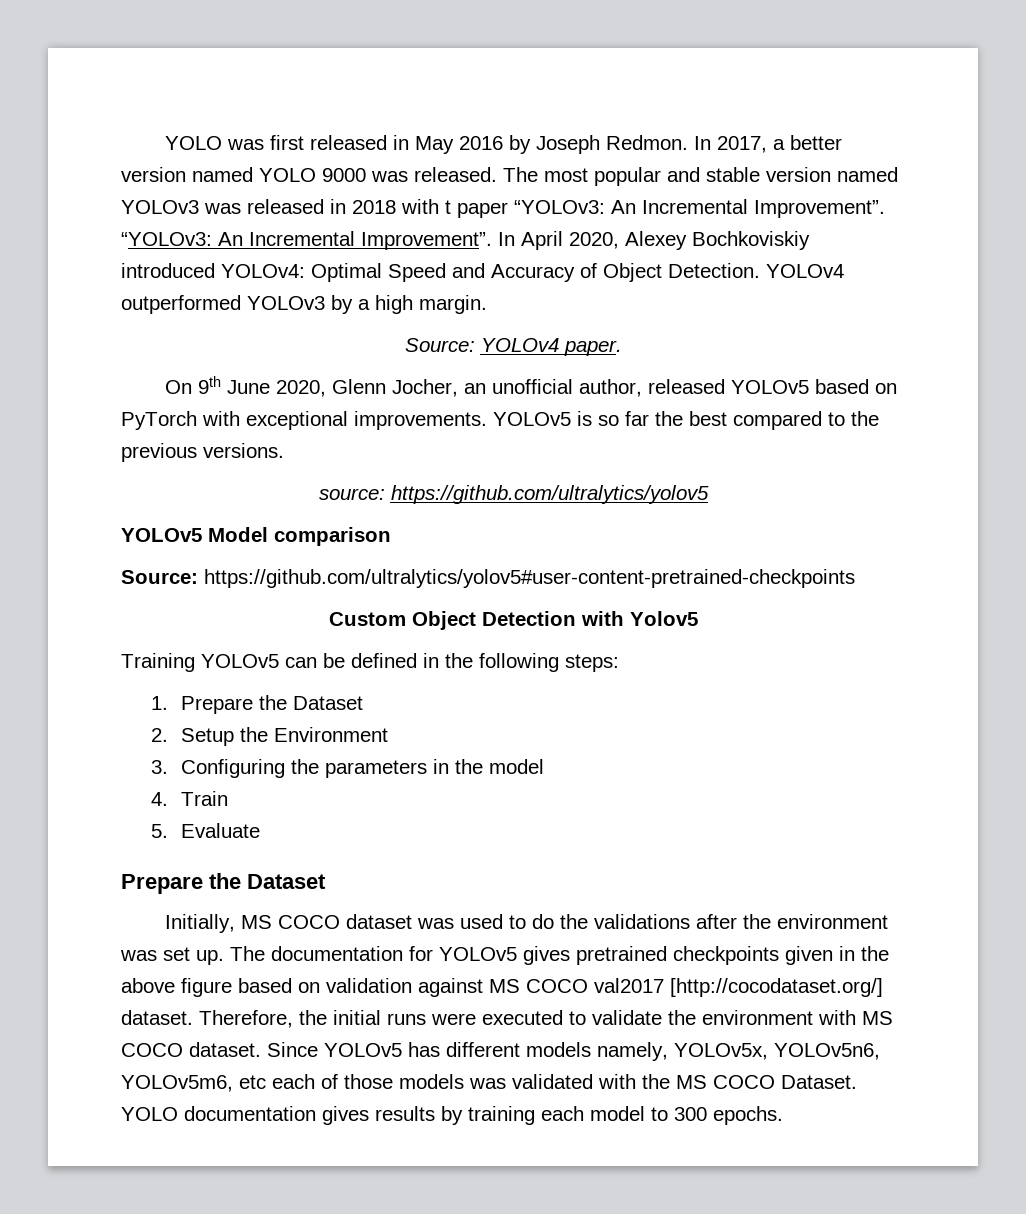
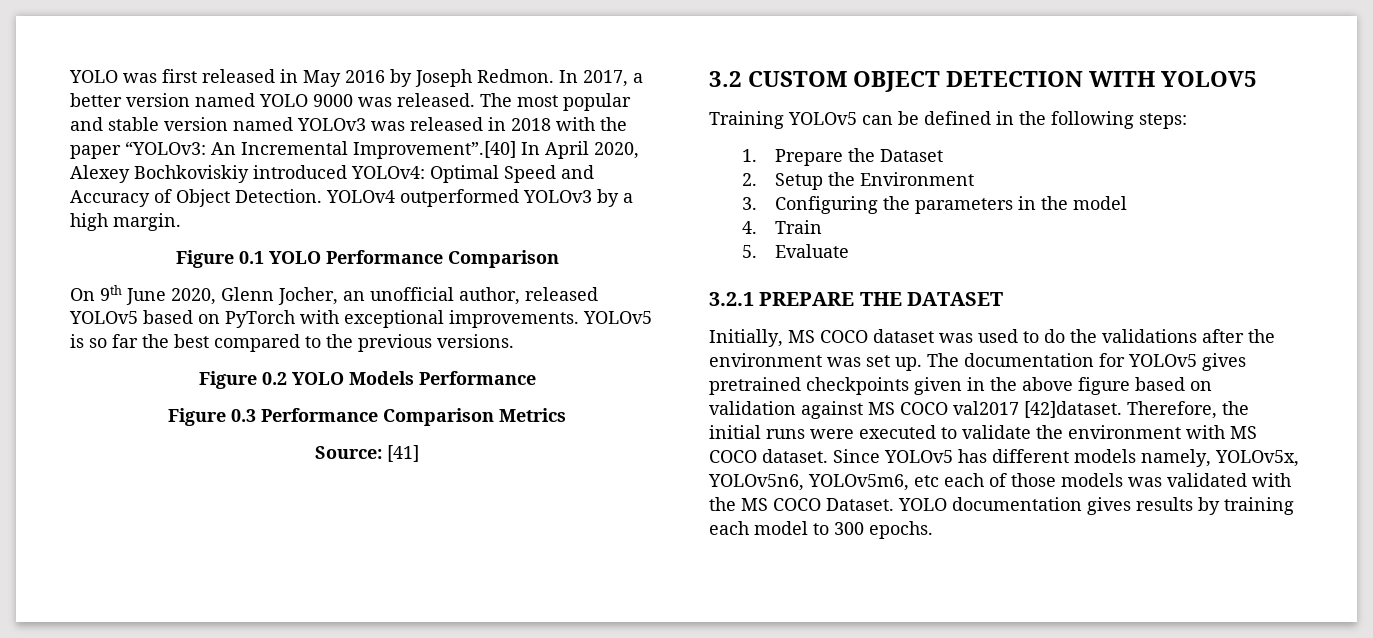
[445,200,451,214] t -> [600,117,627,131] the
[754,200,885,218] [121,231,492,250] Improvement”. “YOLOv3: An Incremental Improvement”. -> [353,141,516,159] Improvement”.[40]
[404,338,622,356] Source: YOLOv4 paper. -> [175,250,559,268] Figure 0.1 YOLO Performance Comparison
[318,485,709,504] [121,527,391,546] [121,569,855,588] [328,611,698,630] source: https://github.com/ultralytics/yolov5 // YOLOv5 Model comparison // Source: https://github.com/ultralytics/yolov5#user-content-pretrained-checkpoints // Custom Object Detection with Yolov5 -> [198,371,536,389] [168,408,566,426] [315,445,419,462] [709,71,1258,92] Figure 0.2 YOLO Models Performance // Figure 0.3 Performance Comparison Metrics // Source: [41] // 3.2 CUSTOM OBJECT DETECTION WITH YOLOV5
[121,873,326,894] Prepare the Dataset -> [709,292,1004,306] 3.2.1 PREPARE THE DATASET
[670,978,883,997] [121,1010,193,1025] [http://cocodataset.org/] dataset. -> [1024,401,1122,418] [42]dataset.

